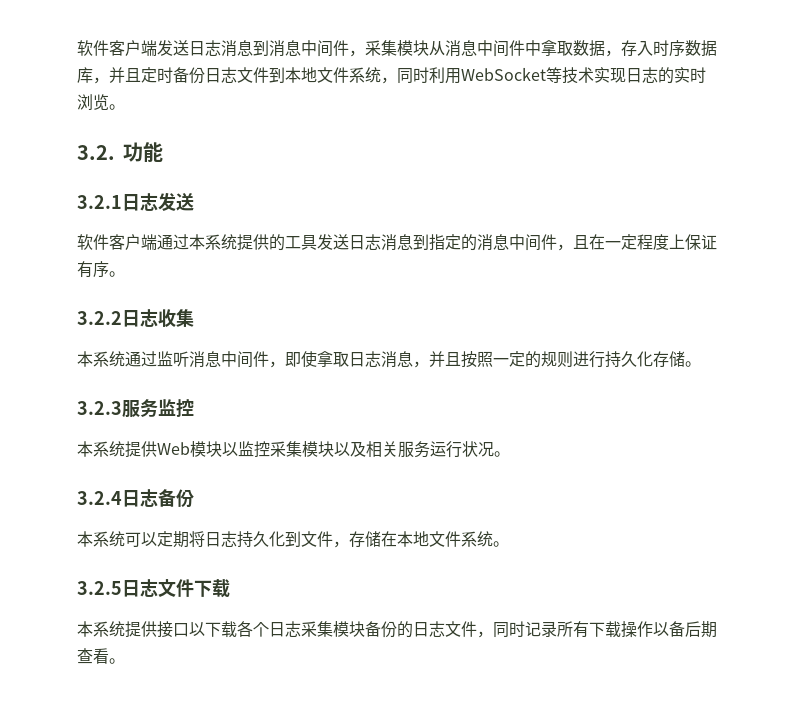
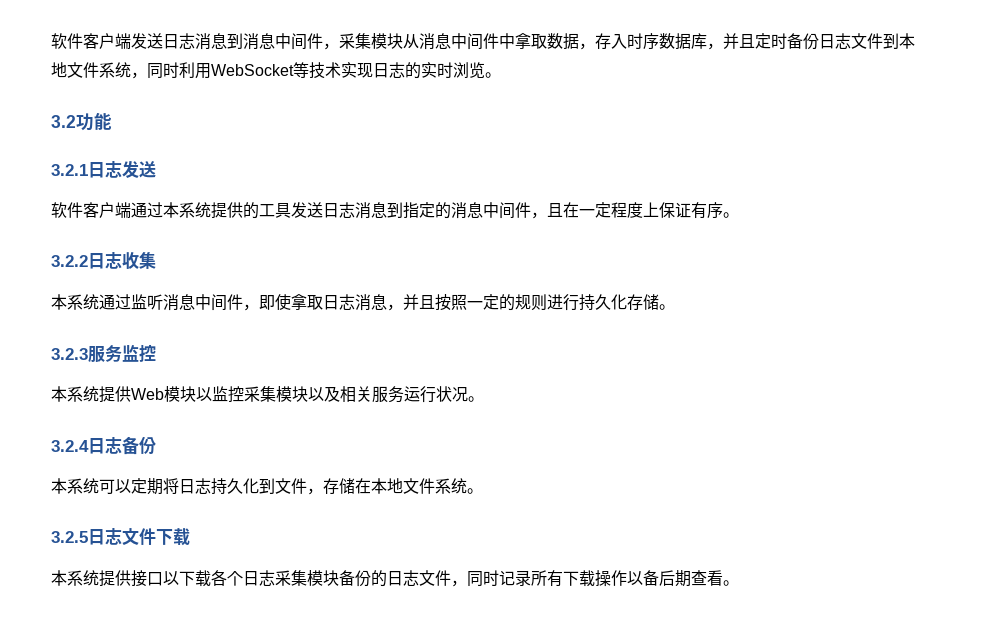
[77,145,115,160] 3.2. -> [51,115,76,128] 3.2

